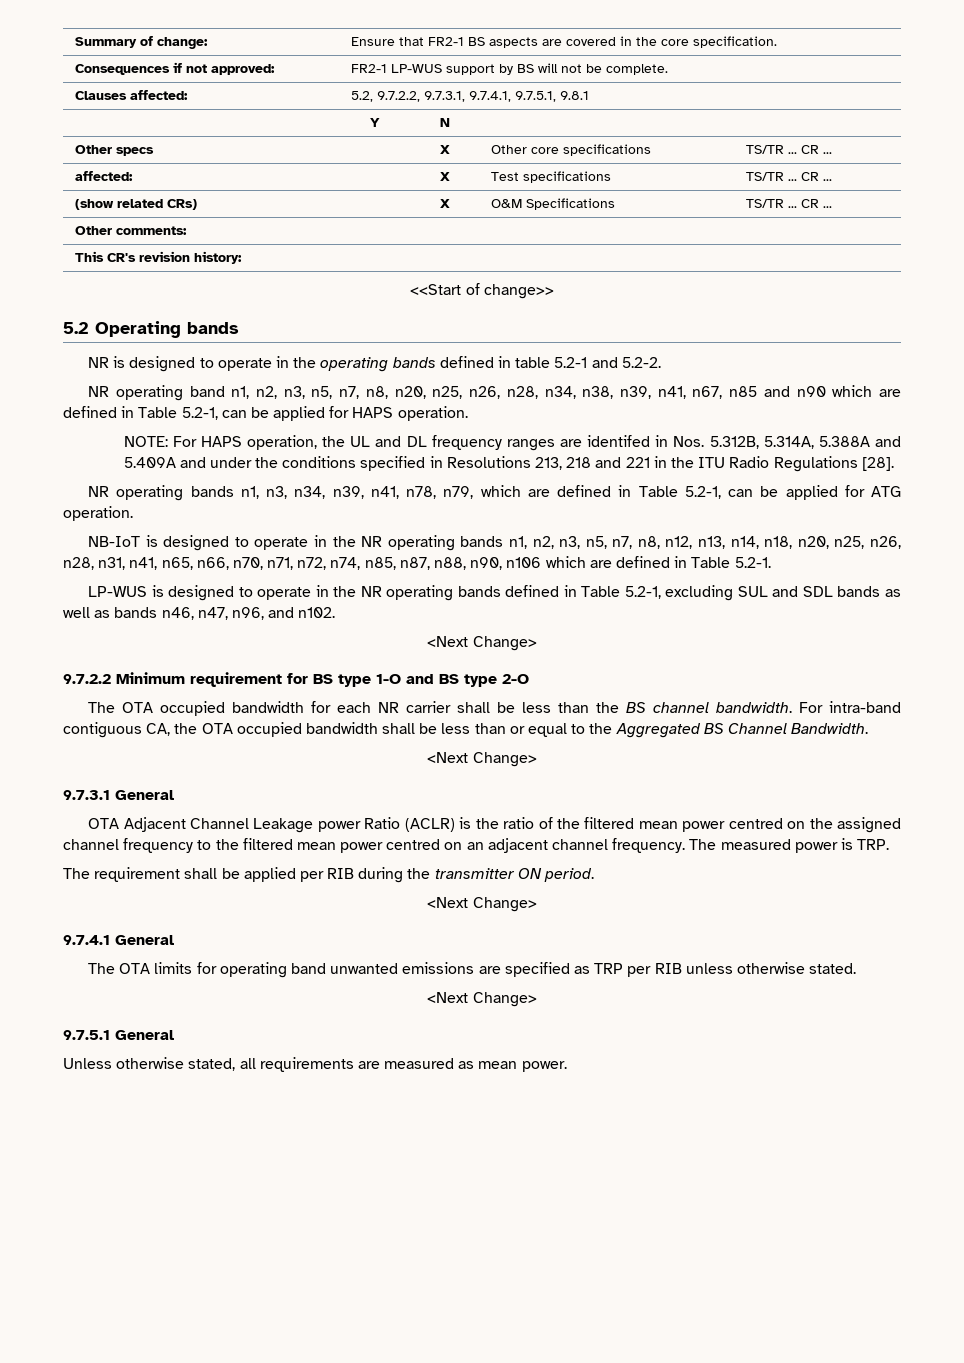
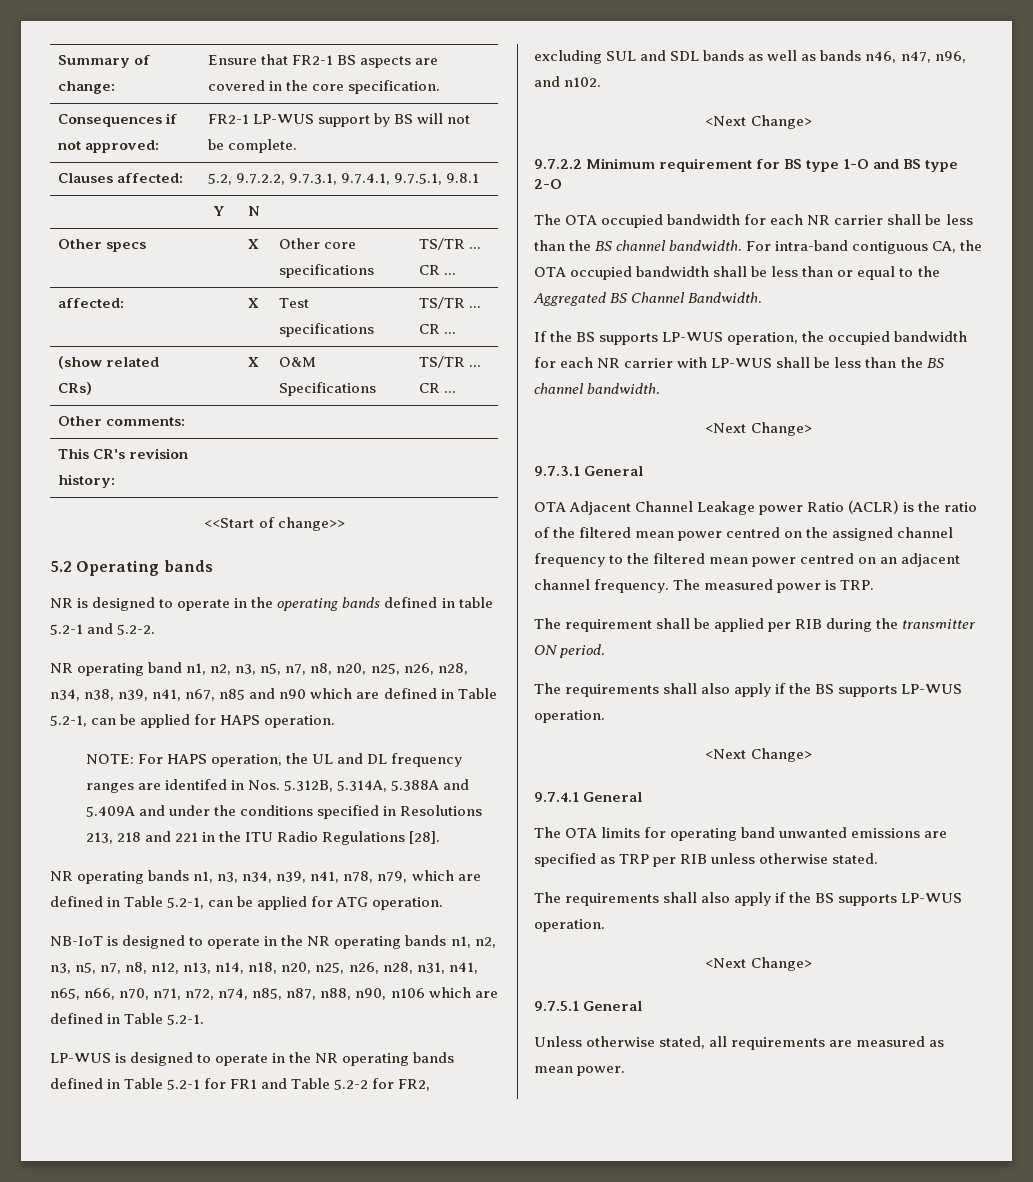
[624,586,661,599] 5.2-1, -> [167,1078,431,1091] 5.2-1 for FR1 and Table 5.2-2 for FR2,
(869, 728) none -> [534,331,968,345] [534,357,944,368] [534,383,661,394] // If the BS supports LP-WUS operation, the occupied bandwidth for each NR carrier with LP-WUS shall be less than the BS channel bandwidth.
(595, 875) none -> [534,683,963,697] [534,710,605,723] // The requirements shall also apply if the BS supports LP-WUS operation.
(857, 968) none -> [534,892,963,906] [534,919,605,932] // The requirements shall also apply if the BS supports LP-WUS operation.

